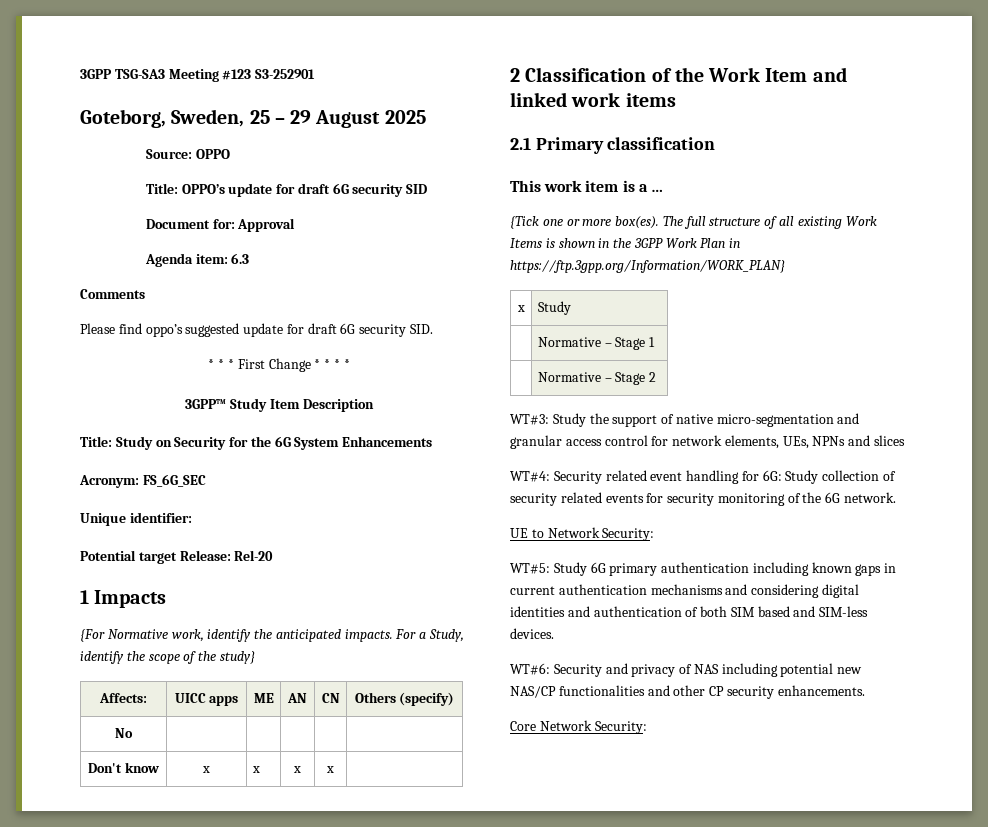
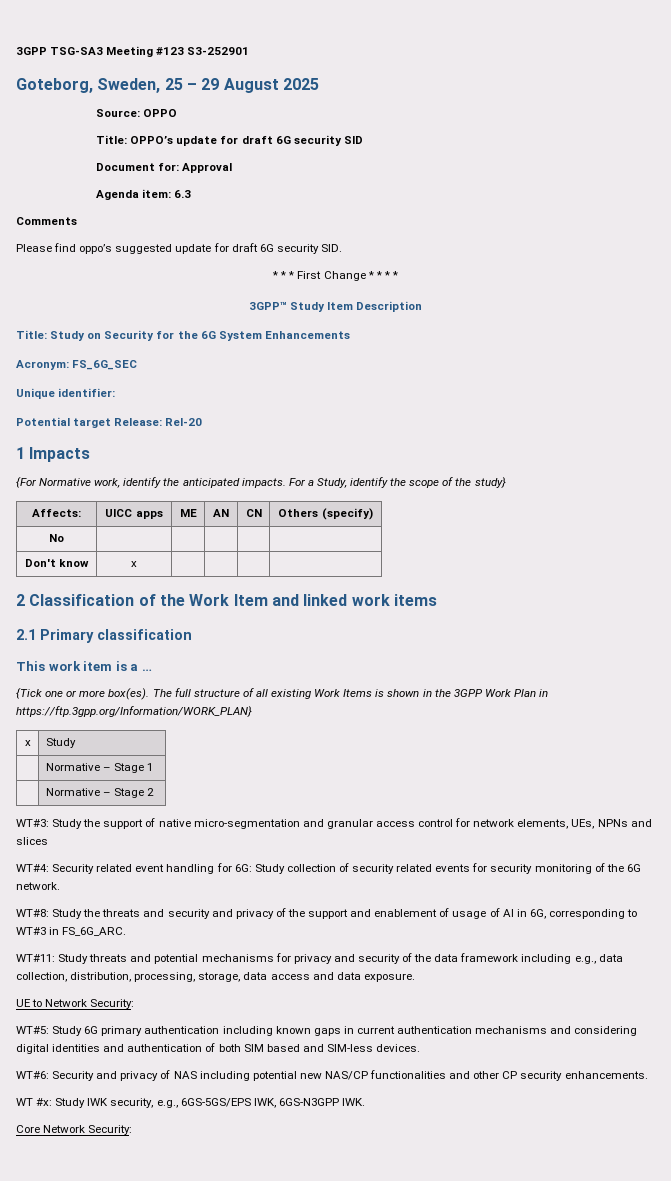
[251,766,260,773] [293,766,301,773] [326,766,334,773] x | x | x -> (137, 564) | |
(897, 497) none -> [16,908,638,919] [16,927,127,936] [16,953,623,964] [16,972,415,982] // WT#8: Study the threats and security and privacy of the support and enablement of usage of AI in 6G, corresponding to WT#3 in FS_6G_ARC. // WT#11: Study threats and potential mechanisms for privacy and security of the data framework including e.g., data collection, distribution, processing, storage, data access and data exposure.
(865, 690) none -> [16,1098,365,1108] // WT #x: Study IWK security, e.g., 6GS-5GS/EPS IWK, 6GS-N3GPP IWK.

